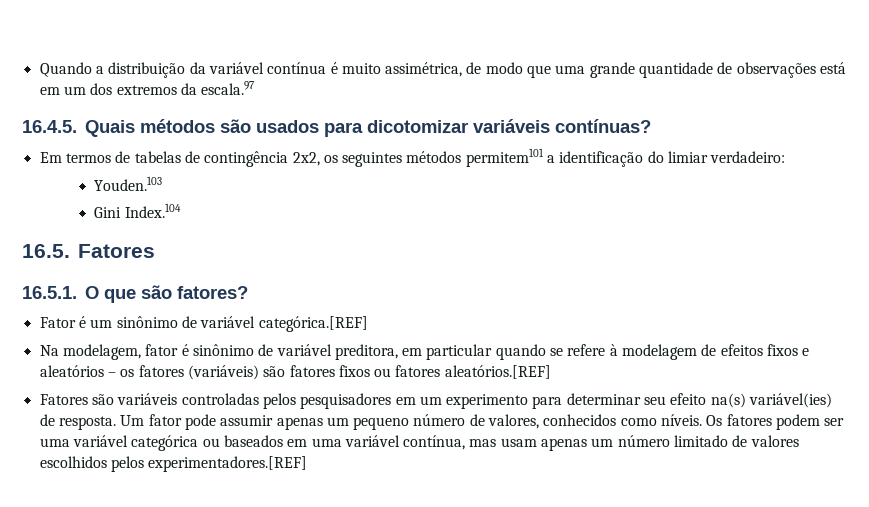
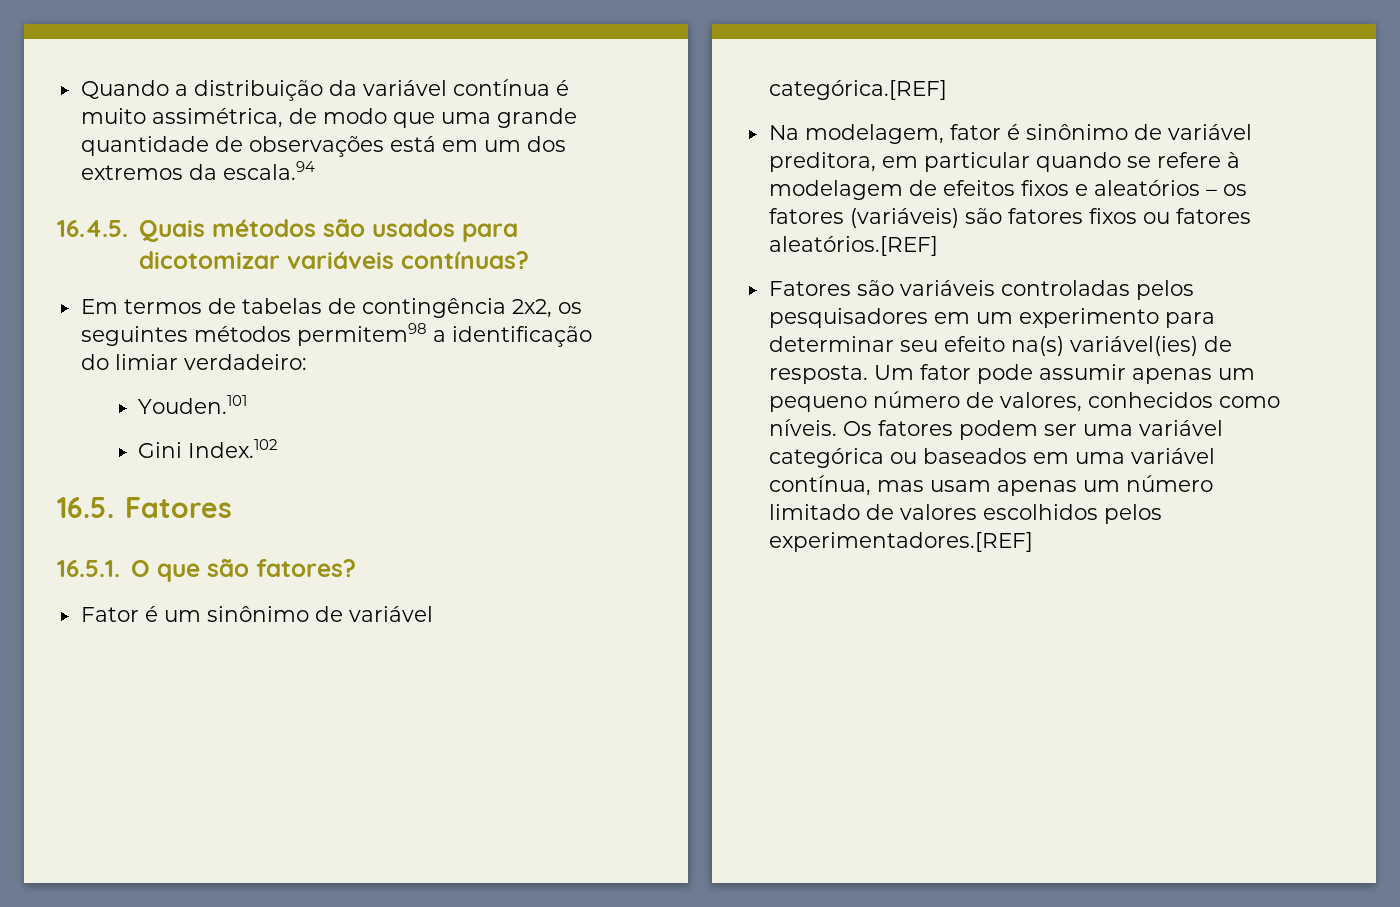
[201,81,255,95] escala.97 -> [222,161,315,180] escala.94
[465,148,544,167] permitem101 -> [296,323,427,346] permitem98
[94,176,163,191] Youden.103 -> [137,395,247,414] Youden.101
[124,203,181,218] Index.104 -> [187,439,278,458] Index.102

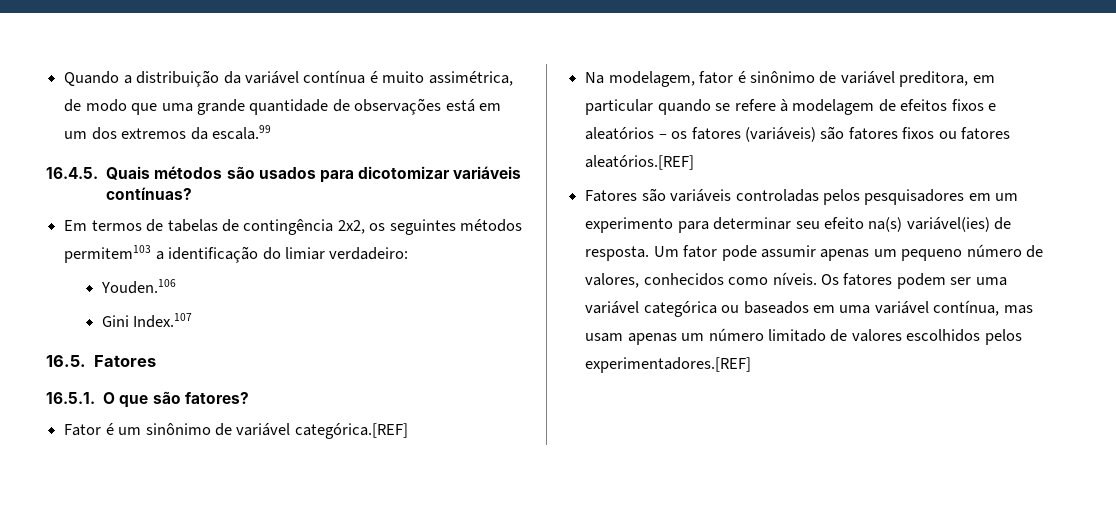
[222,161,315,180] escala.94 -> [211,125,271,140] escala.99
[296,323,427,346] permitem98 -> [64,245,152,263] permitem103
[137,395,247,414] Youden.101 -> [100,279,176,294] Youden.106
[187,439,278,458] Index.102 -> [133,313,193,328] Index.107

